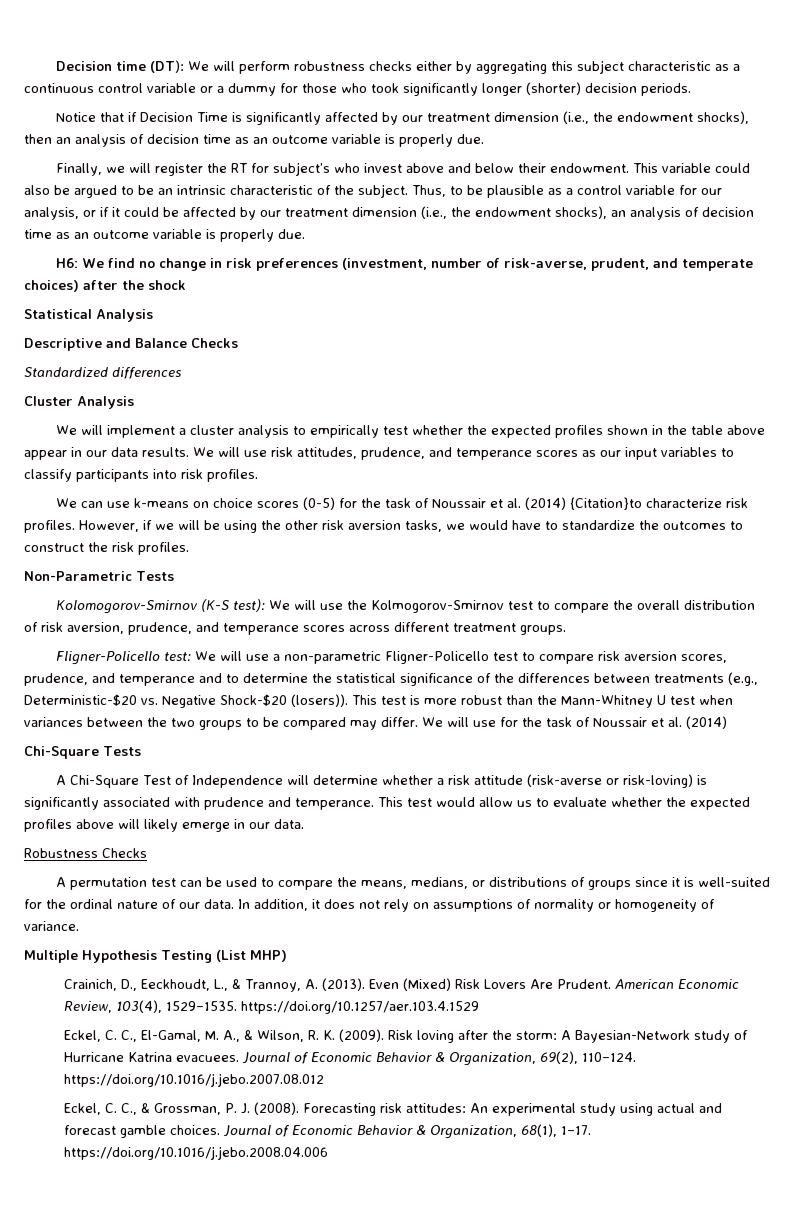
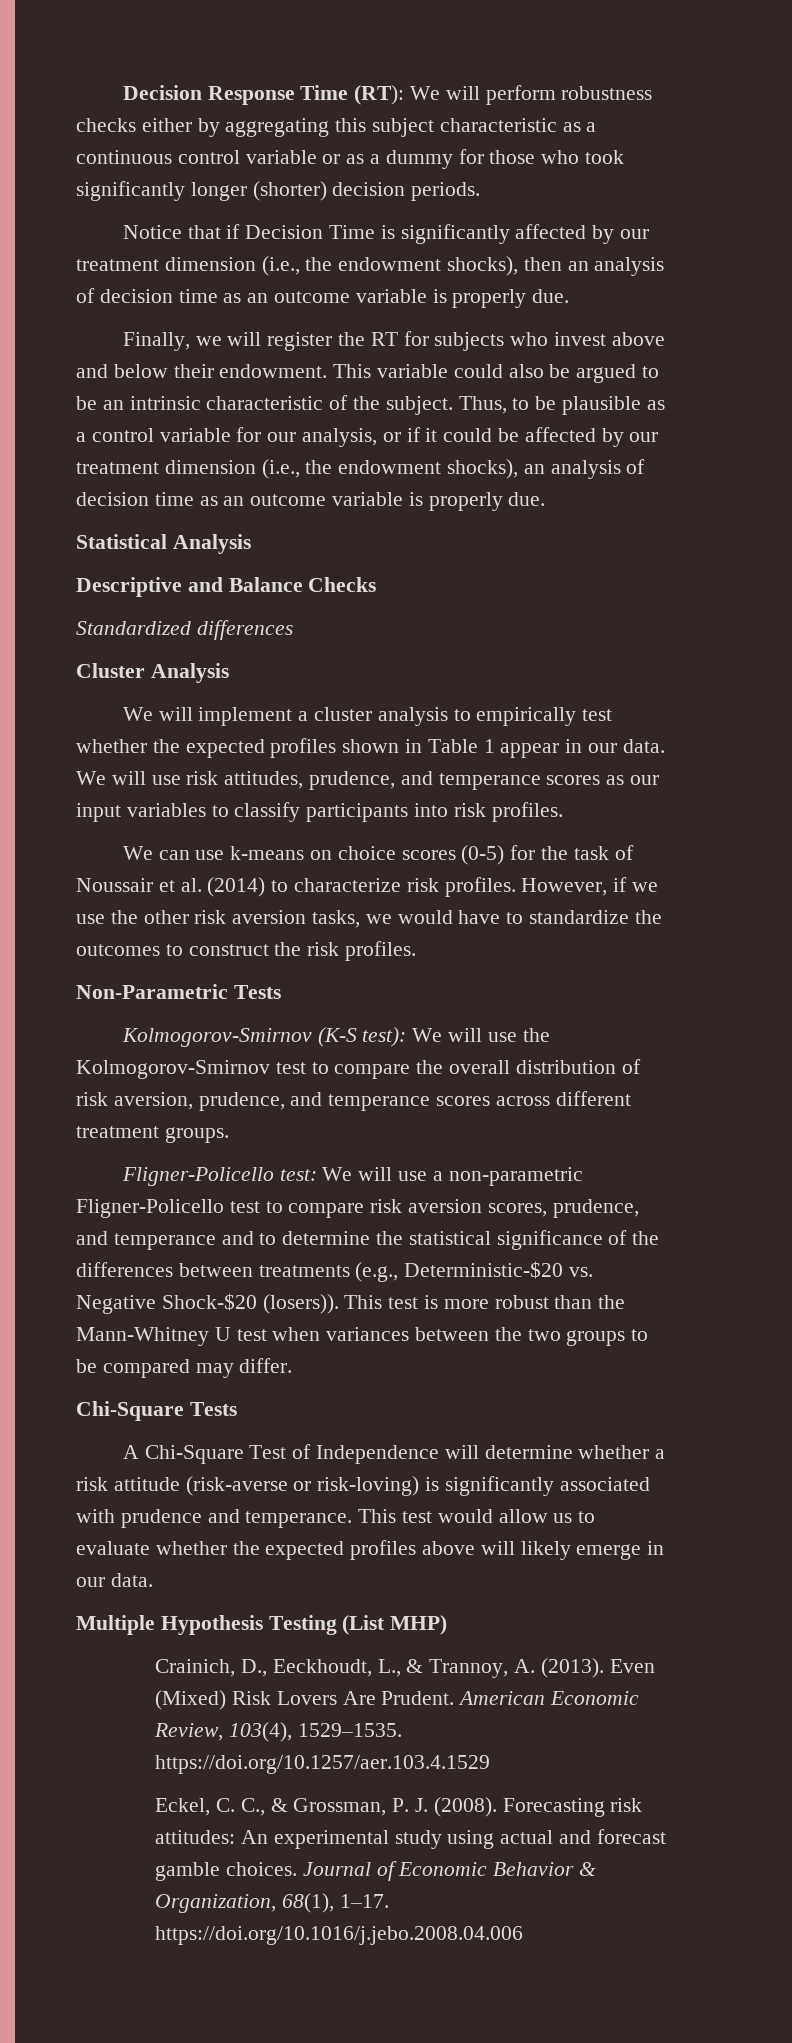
[55,60,184,73] Decision time (DT): -> [122,85,405,105] Decision Response Time (RT):
(213, 89) none -> [346,154,365,164] as
[272,162,330,176] subject’s -> [434,332,505,351] subjects
[55,258,753,271] [24,280,186,292] // H6: We find no change in risk preferences (investment, number of risk-averse, prudent, and temperate choices) after the shock -> (546, 499) none
[666,425,765,435] the table above -> [427,739,495,753] Table 1
[111,447,189,457] data results. -> [622,739,665,753] data.
[569,497,642,510] {Citation}to -> [271,880,289,892] to
[178,520,257,533] will be using -> [76,914,105,924] use
[55,600,198,614] Kolomogorov-Smirnov -> [121,1028,312,1047] Kolmogorov-Smirnov
[422,716,727,729] We will use for the task of Noussair et al. (2014) -> (293, 1365) none
[24,848,147,858] [55,877,770,890] [24,899,715,912] [24,921,79,931] // Robustness Checks // A permutation test can be used to compare the means, medians, or distributions of groups since it is well-suited for the ordinal nature of our data. In addition, it does not rely on assumptions of normality or homogeneity of variance. -> (153, 1580) none
[63,1029,748,1043] [63,1051,636,1066] [63,1073,324,1087] // Eckel, C. C., El-Gamal, M. A., & Wilson, R. K. (2009). Risk loving after the storm: A Bayesian-Network study of Hurricane Katrina evacuees. Journal of Economic Behavior & Organization, 69(2), 110–124. https://doi.org/10.1016/j.jebo.2007.08.012 -> (491, 1764) none

